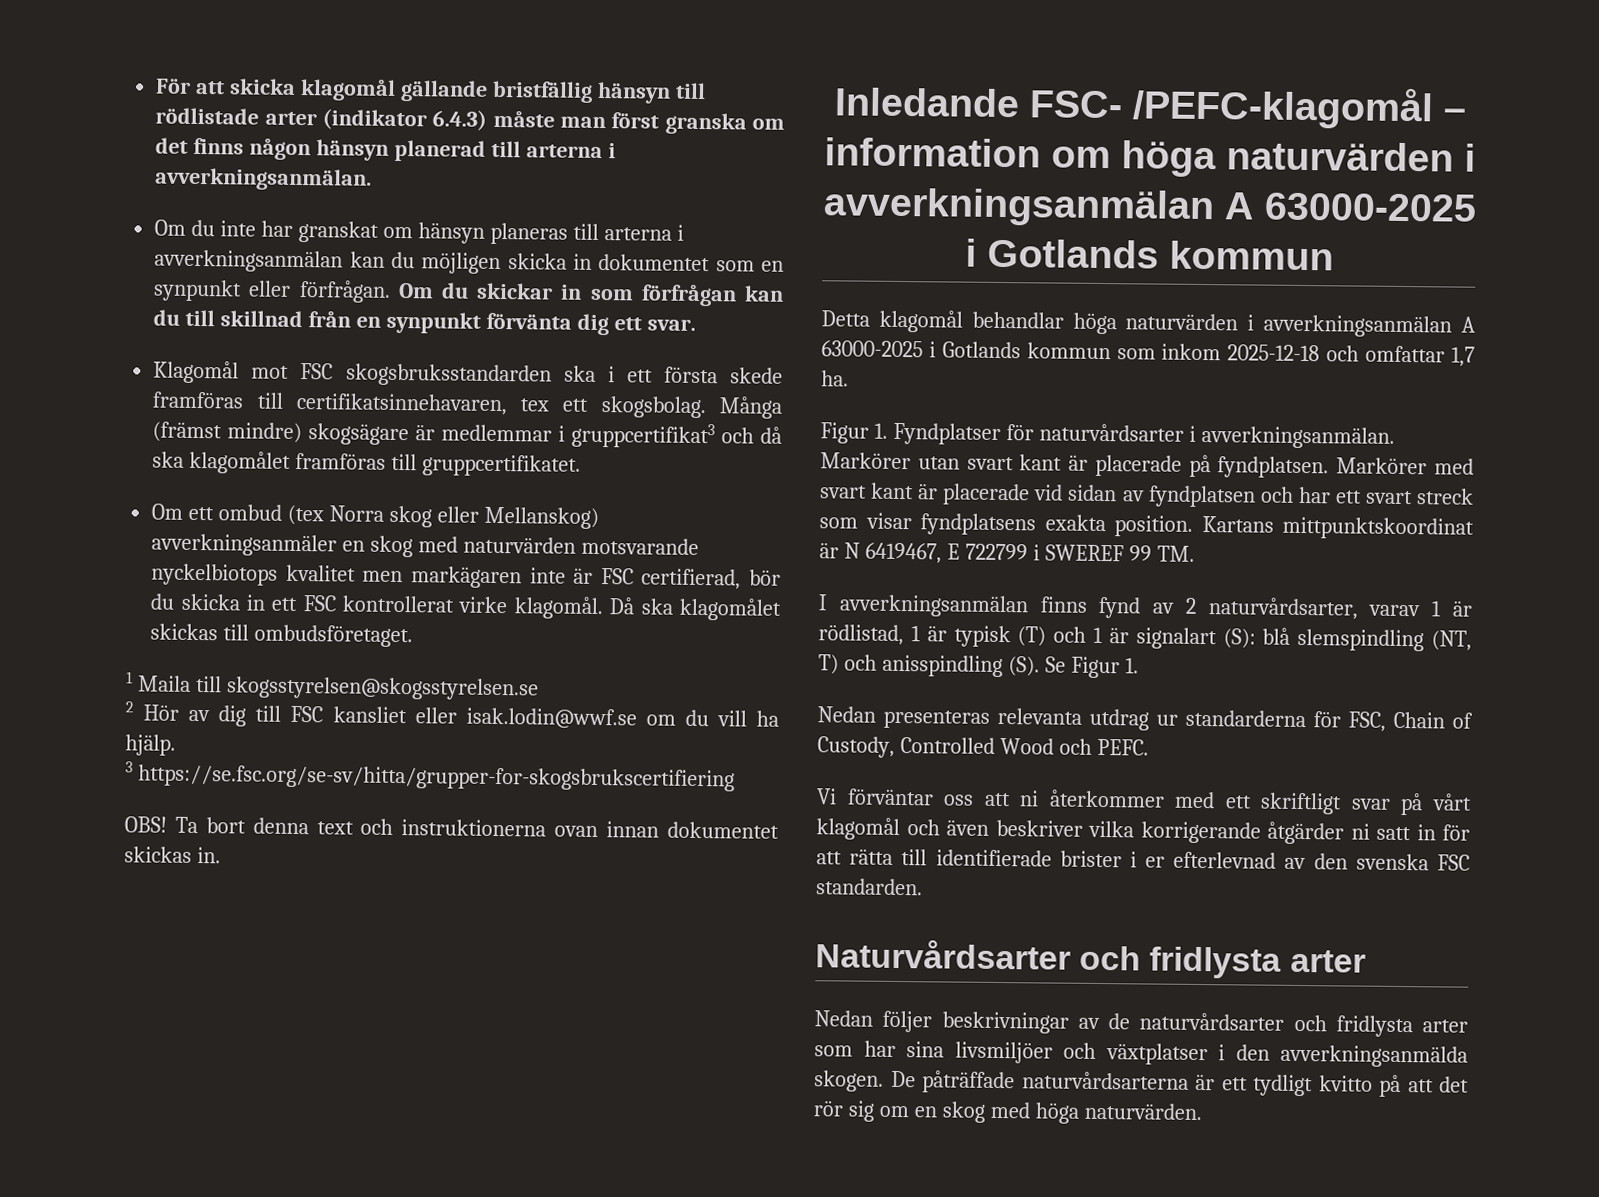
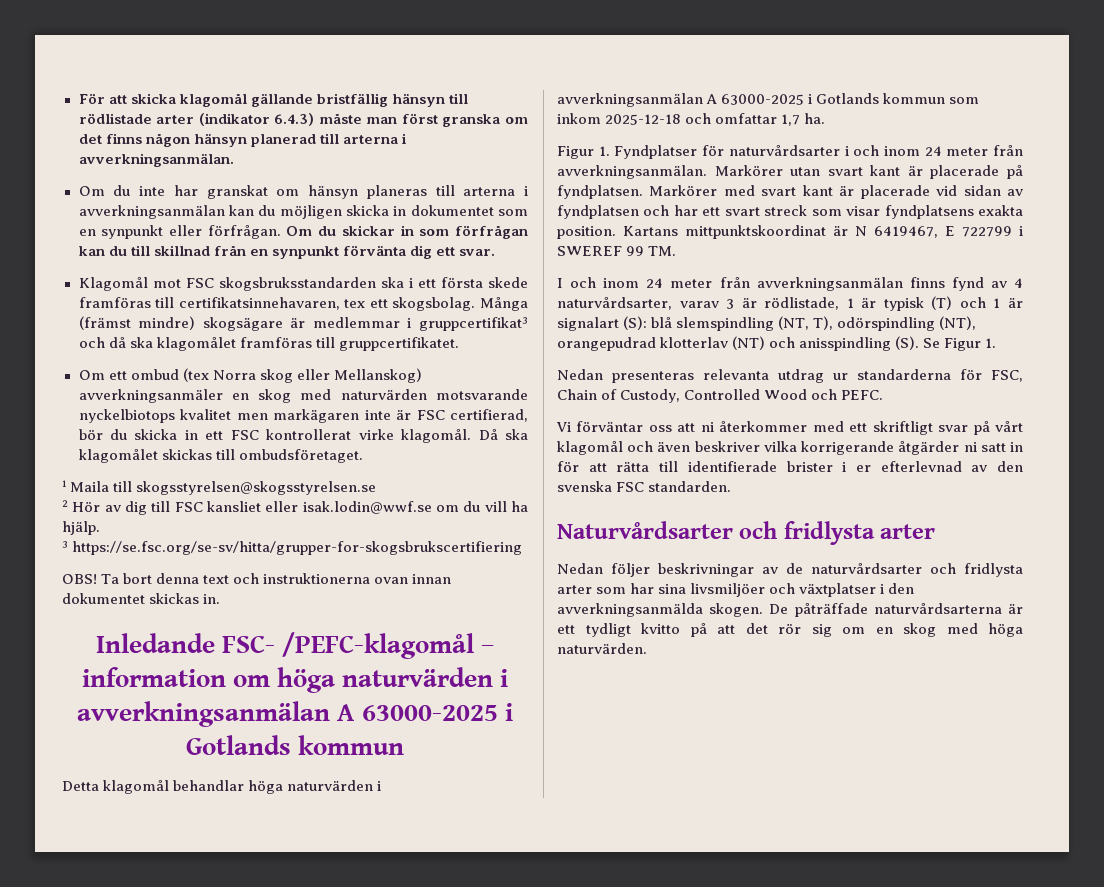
(1196, 433) none -> [853,145,1023,156] och inom 24 meter från
(828, 602) none -> [570,277,750,288] och inom 24 meter från
[1184,597,1197,614] 2 -> [1014,278,1023,288] 4
[1431,600,1473,617] [818,624,904,646] 1 är rödlistad, -> [726,297,840,310] 3 är rödlistade,
[818,654,839,675] T) -> [813,316,977,331] [557,336,766,351] T), odörspindling (NT), orangepudrad klotterlav (NT)

